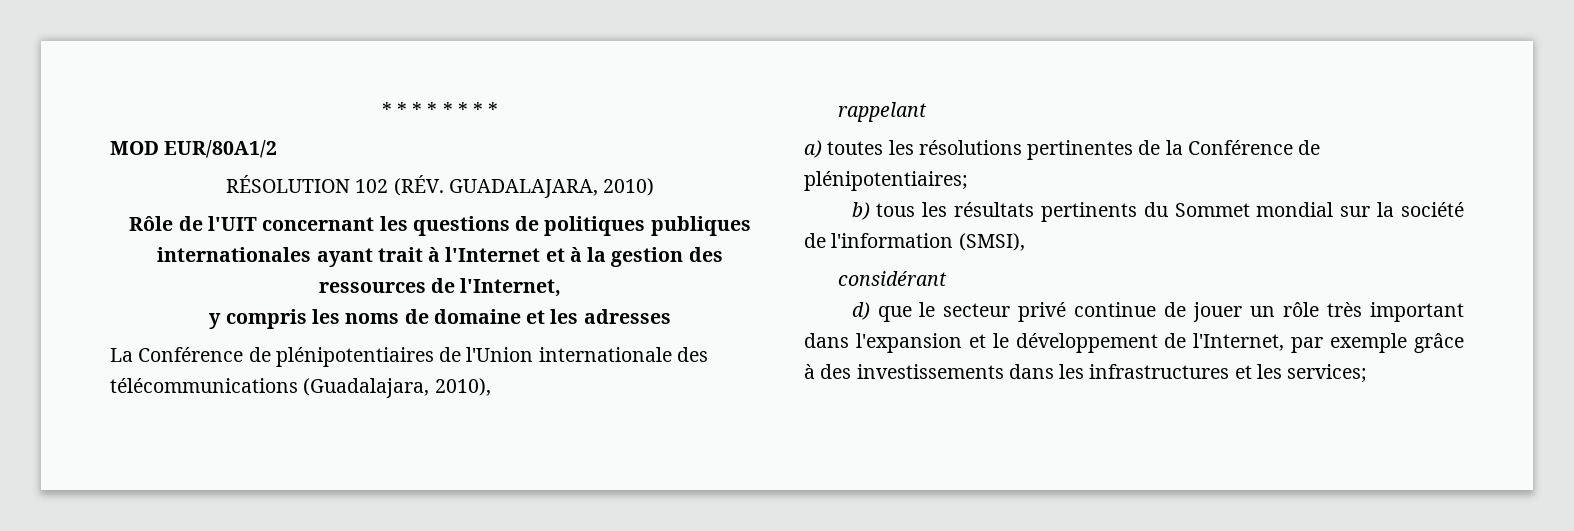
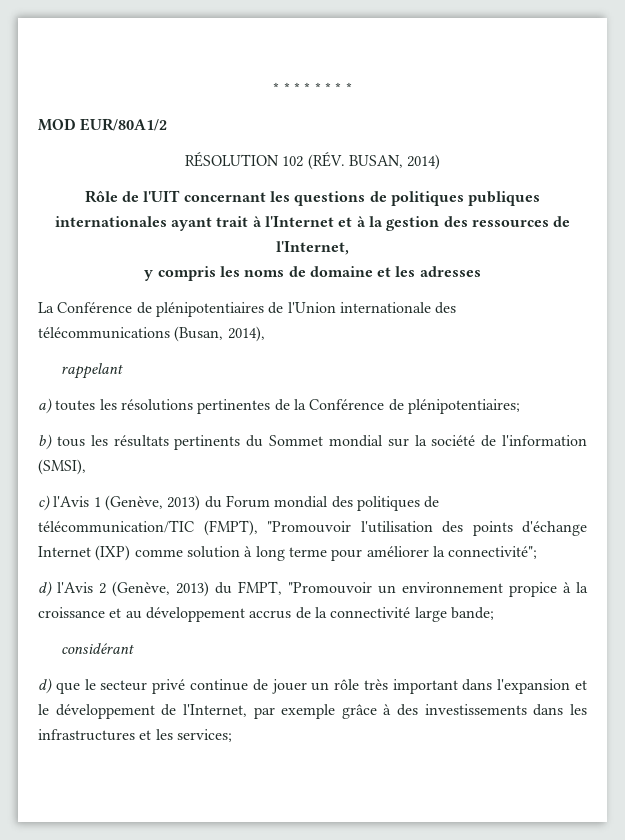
[448,178,655,198] GUADALAJARA, 2010) -> [348,154,441,170] BUSAN, 2014)
[303,378,491,398] (Guadalajara, 2010), -> [174,326,265,342] (Busan, 2014),
(1025, 242) none -> [38,495,440,511] [38,520,587,536] [38,545,538,561] [38,581,588,597] [38,607,494,622] // c) l'Avis 1 (Genève, 2013) du Forum mondial des politiques de télécommunication/TIC (FMPT), "Promouvoir l'utilisation des points d'échange Internet (IXP) comme solution à long terme pour améliorer la connectivité"; // d) l'Avis 2 (Genève, 2013) du FMPT, "Promouvoir un environnement propice à la croissance et au développement accrus de la connectivité large bande;

